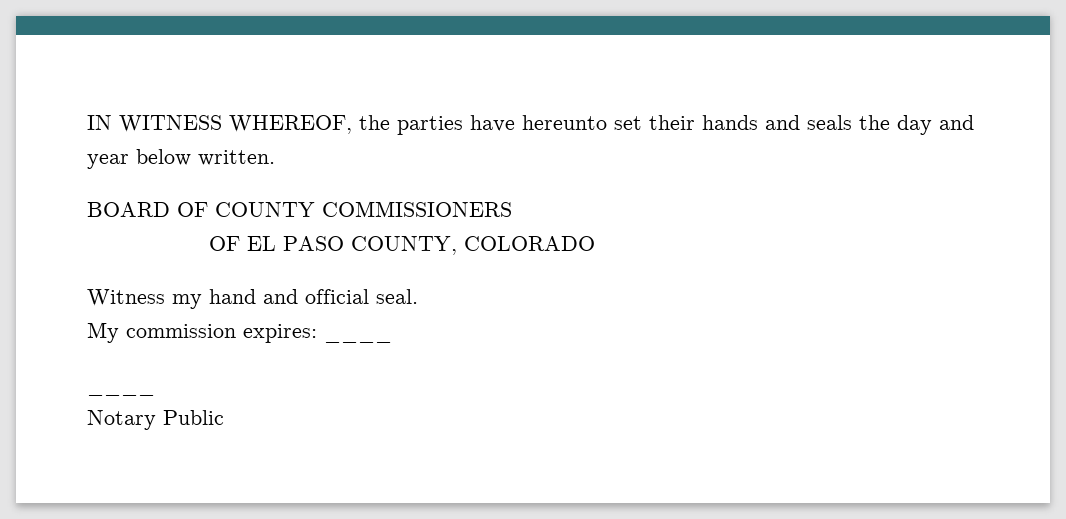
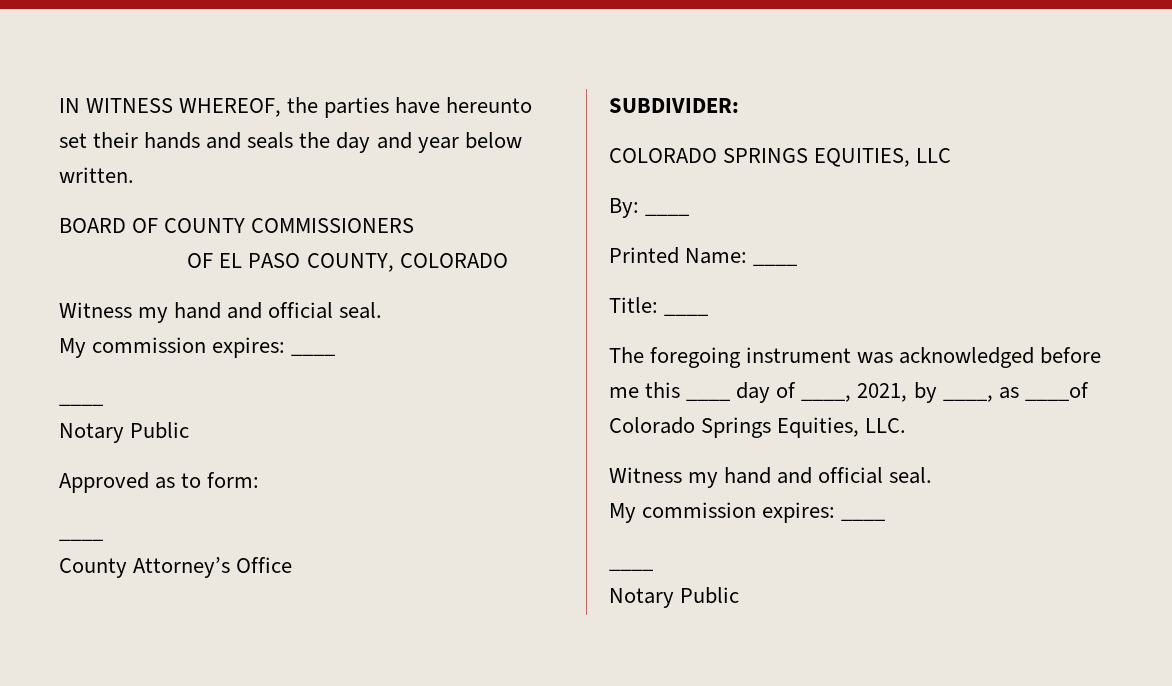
(224, 417) none -> [59,472,260,493] [59,538,103,541] [59,557,293,578] [609,98,739,113] [609,148,952,167] [609,198,690,218] [609,247,798,266] [609,297,658,313] [664,313,709,316] [609,347,1102,368] [609,382,681,398] [686,382,1089,403] [609,417,907,438] [609,467,933,488] [609,502,886,523] [609,568,653,571] [609,587,740,608] // Approved as to form: // ____ // County Attorney’s Office // SUBDIVIDER: // COLORADO SPRINGS EQUITIES, LLC // By: ____ // Printed Name: ____ // Title: ____ // The foregoing instrument was acknowledged before me this ____ day of ____, 2021, by ____, as ____of Colorado Springs Equities, LLC. // Witness my hand and official seal. // My commission expires: ____ // ____ // Notary Public

